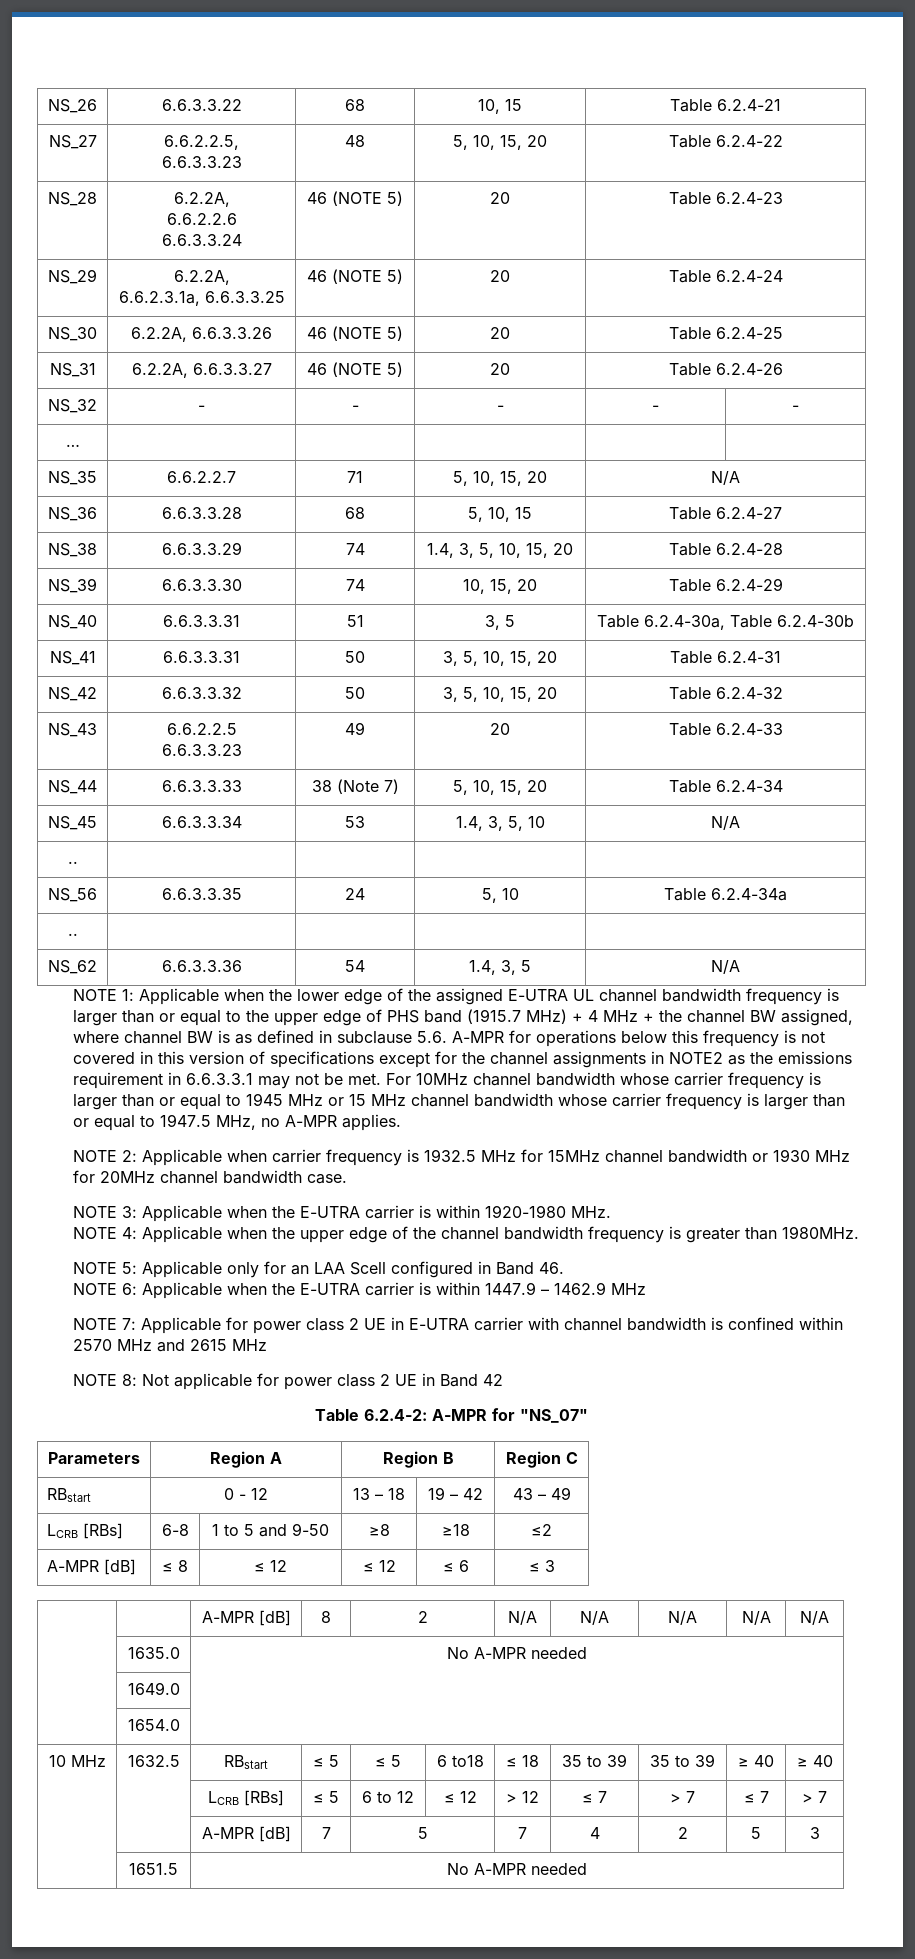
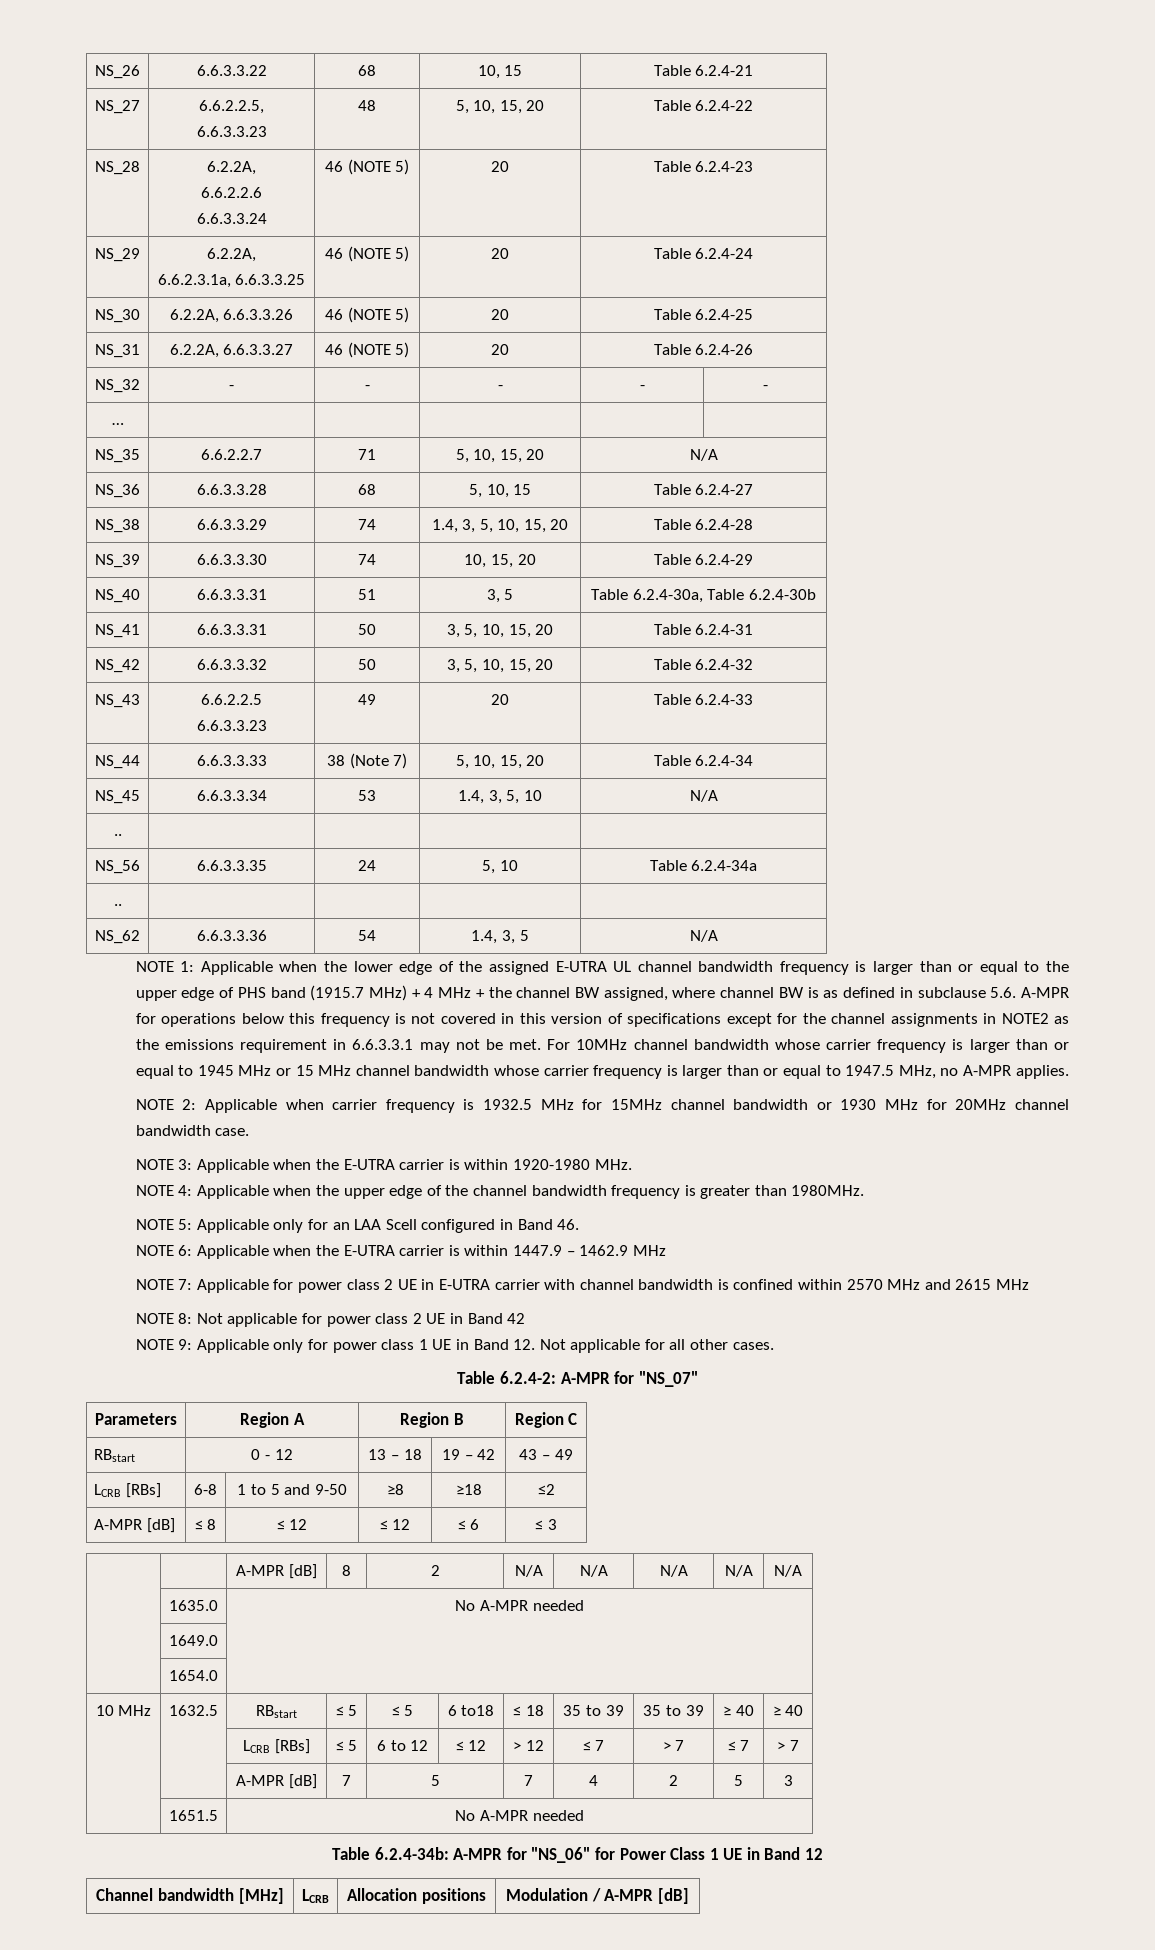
(504, 1380) none -> [135,1339,774,1353] // NOTE 9: Applicable only for power class 1 UE in Band 12. Not applicable for all other cases.
(587, 1869) none -> [331,1847,824,1863] [96,1888,284,1904] [302,1889,329,1903] [347,1888,486,1904] [506,1888,689,1904] // Table 6.2.4-34b: A-MPR for "NS_06" for Power Class 1 UE in Band 12 // Channel bandwidth [MHz] | LCRB | Allocation positions | Modulation / A-MPR [dB]

